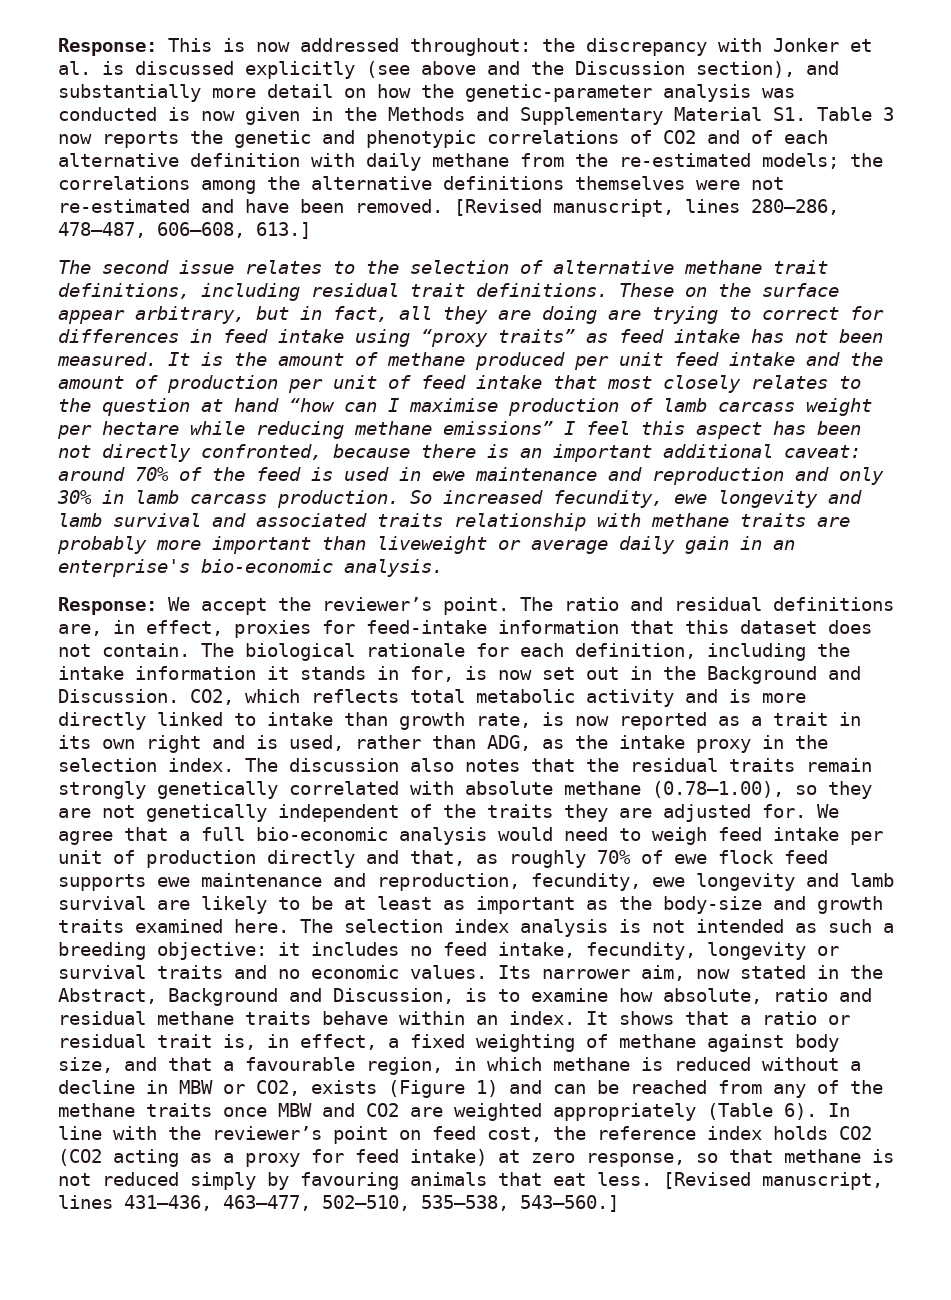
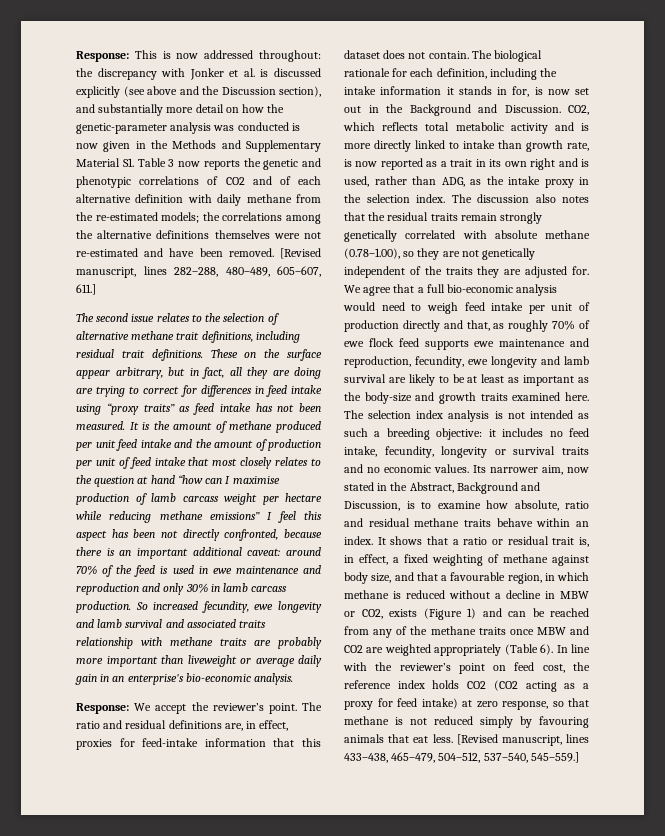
[751,199,839,215] [58,222,311,239] 280–286, 478–487, 606–608, 613.] -> [174,266,321,277] [76,284,96,295] 282–288, 480–489, 605–607, 611.]
[124,1195,619,1212] 431–436, 463–477, 502–510, 535–538, 543–560.] -> [344,752,579,763] 433–438, 465–479, 504–512, 537–540, 545–559.]

